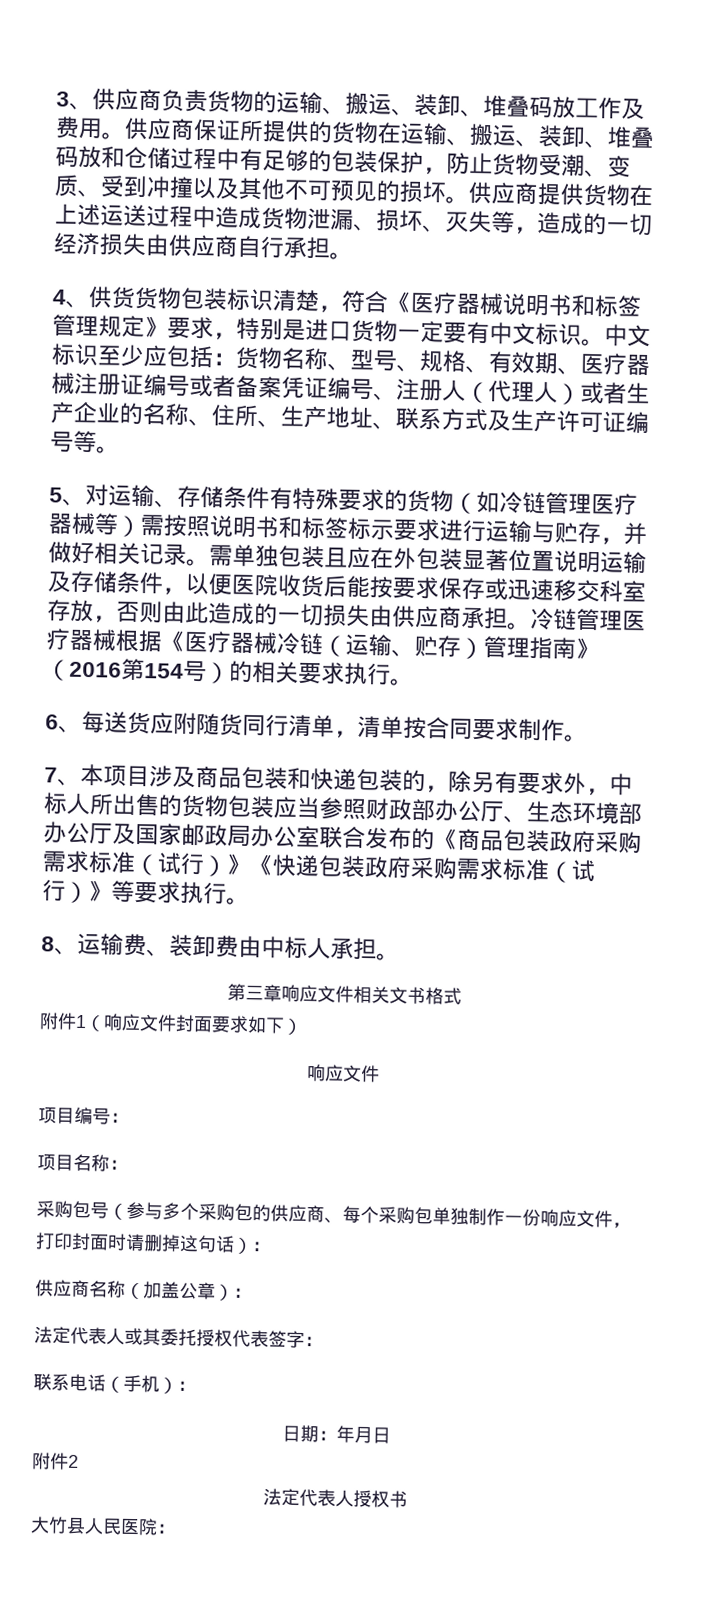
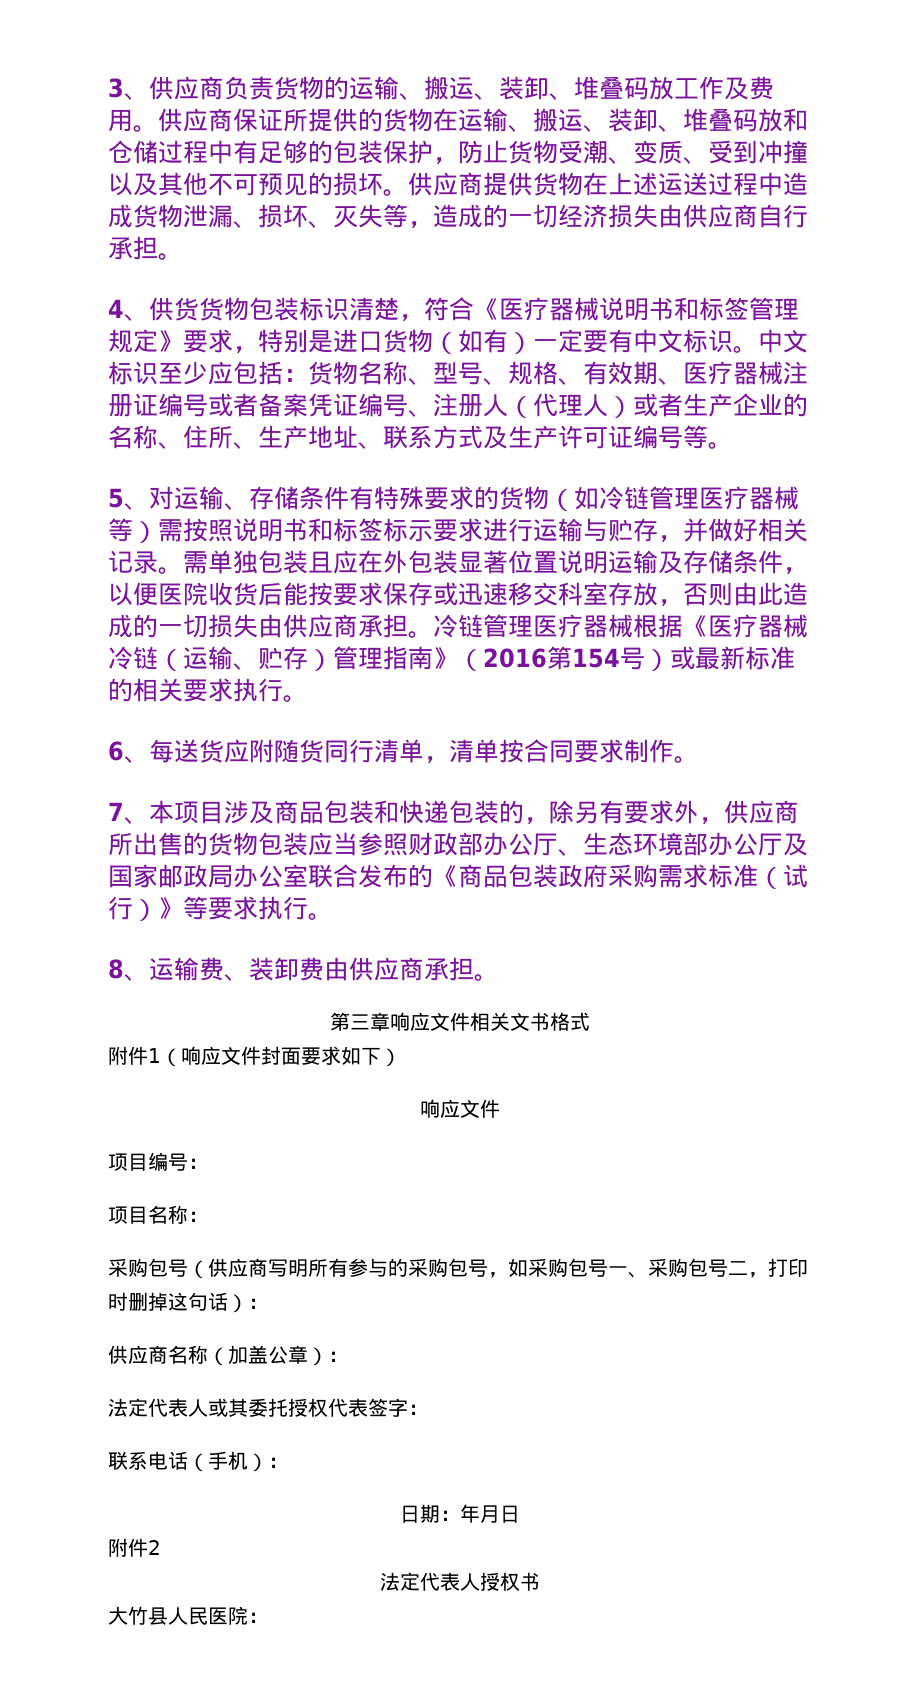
(398, 331) none -> [433,329,533,354] （如有）
(230, 673) none -> [670,646,795,670] 或最新标准
[609,773,633,796] [43,792,91,816] 中标人 -> [724,800,799,824] 供应商
[249,853,595,883] [42,879,112,904] 《快递包装政府采购需求标准（试行）》 -> (183, 908) none
[261,936,331,960] 中标人 -> [349,957,424,981] 供应商
[126,1201,631,1229] [35,1232,145,1252] 参与多个采购包的供应商、每个采购包单独制作一份响应文件，打印封面时请 -> [208,1258,808,1278] [108,1292,128,1311] 供应商写明所有参与的采购包号，如采购包号一、采购包号二，打印时

